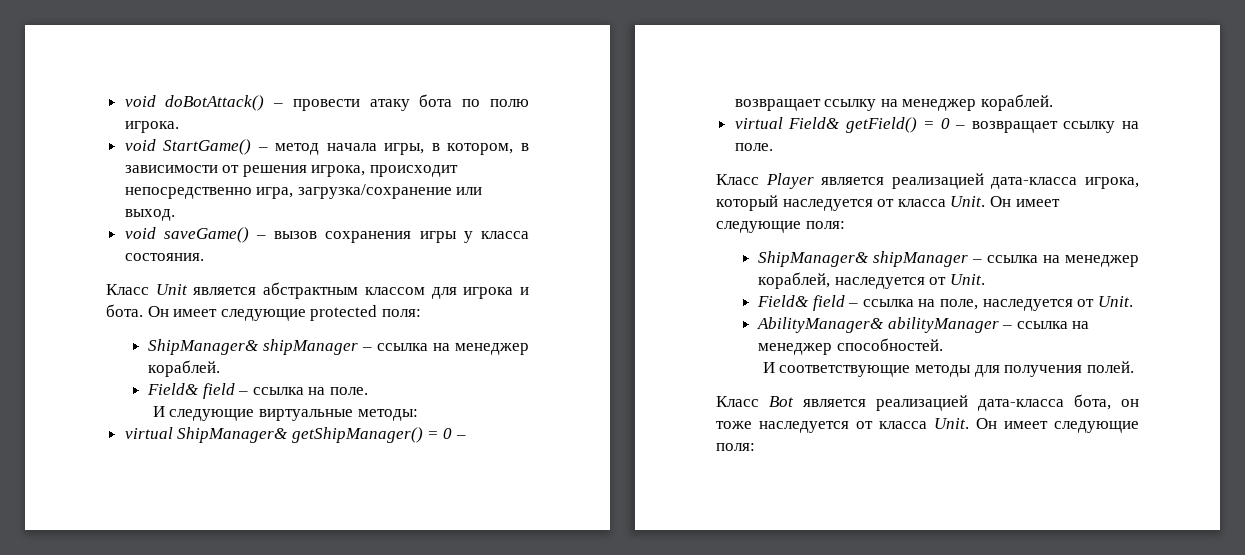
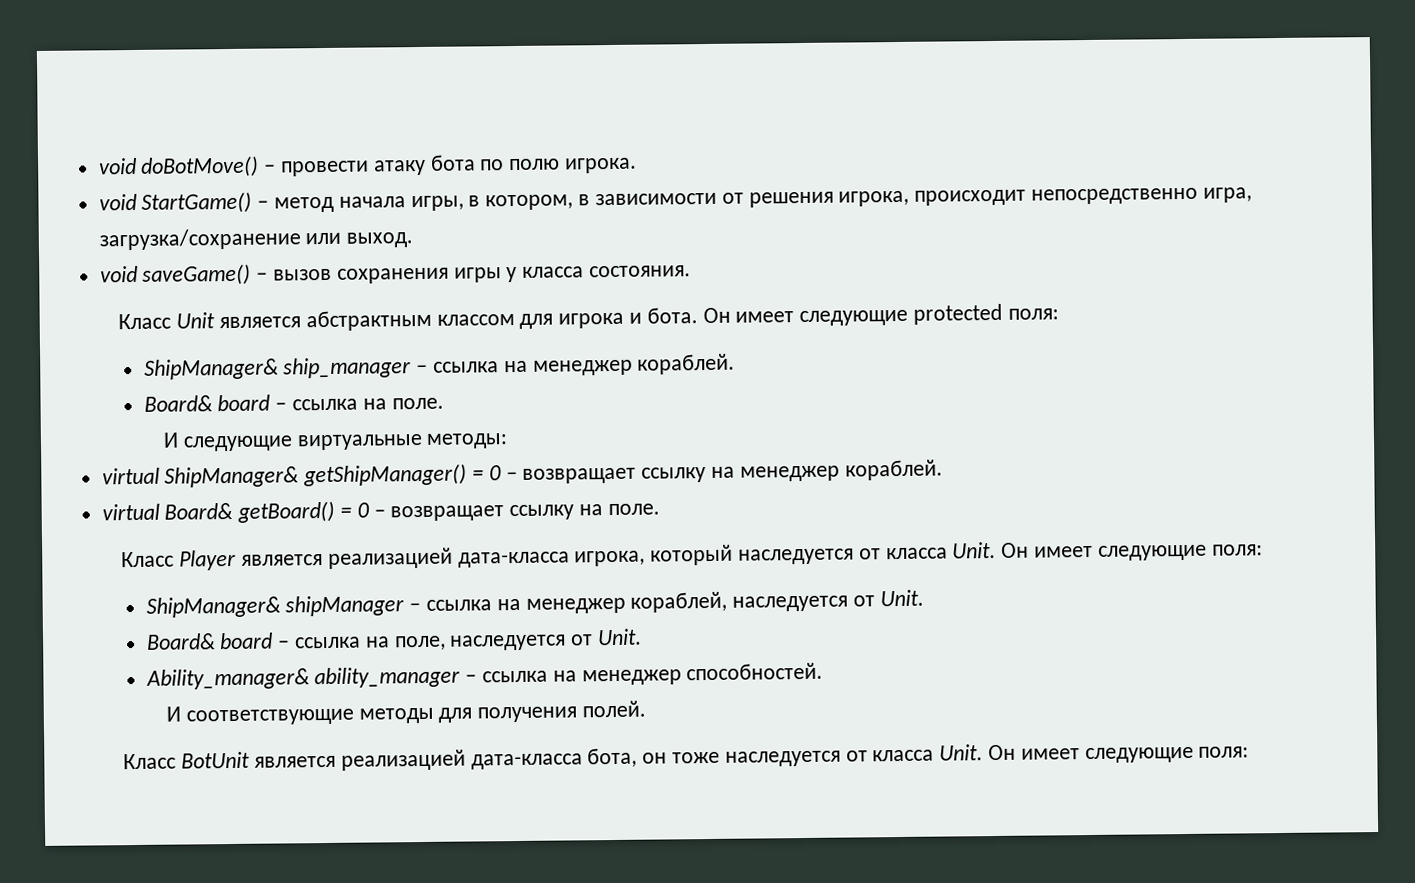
[124,95,265,111] void doBotAttack() -> [98,155,260,178] void doBotMove()
[263,339,359,355] shipManager -> [283,357,412,379] ship_manager
[147,383,235,399] Field& field -> [143,394,271,412] Board& board
[788,117,917,133] Field& getField() -> [164,500,336,523] Board& getBoard()
[757,295,845,311] Field& field -> [145,632,274,650] Board& board
[757,317,999,333] AbilityManager& abilityManager -> [145,666,461,690] Ability_manager& ability_manager
[769,396,794,407] Bot -> [181,751,251,769] BotUnit

